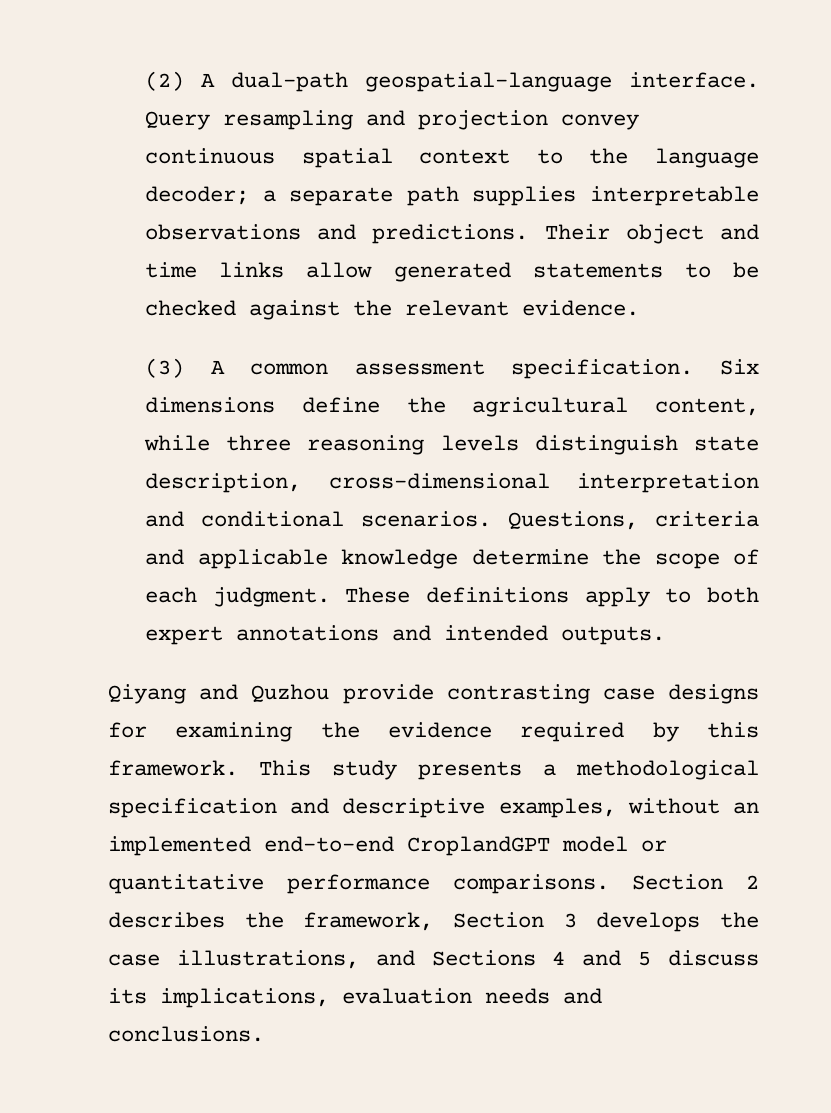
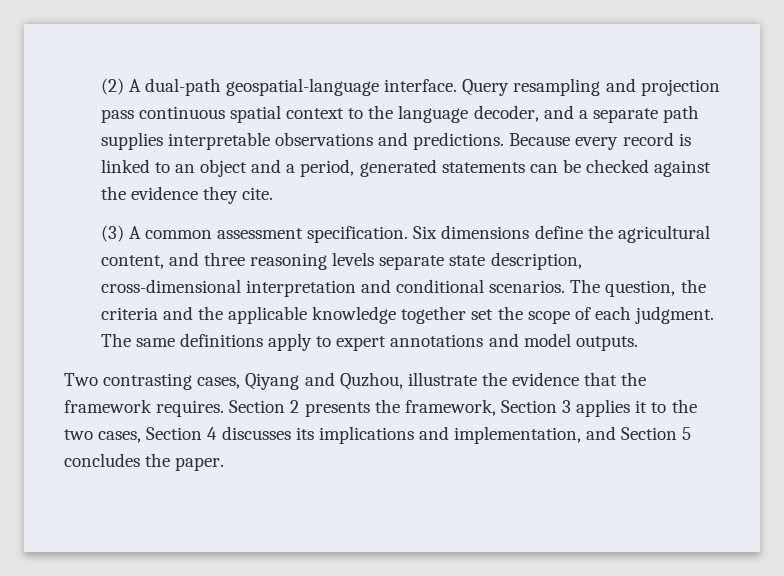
[560,114,639,130] convey -> [100,109,134,123] pass
[144,186,249,205] decoder; -> [473,105,574,122] decoder, and
[544,224,760,244] [144,262,373,278] Their object and time links allow -> [509,132,691,150] [100,159,355,177] Because every record is linked to an object and a period,
[684,263,711,278] to -> [529,164,558,173] can
[404,300,639,316] relevant evidence. -> [130,186,273,204] evidence they cite.
[143,435,210,451] while -> [168,252,199,266] and
[534,435,678,455] distinguish -> [379,255,445,270] separate
[507,511,638,530] Questions, -> [570,279,706,297] The question, the
(184, 557) none -> [197,306,223,320] the
[471,549,589,565] determine -> [401,306,494,324] together set
[345,587,411,603] These -> [100,333,175,347] The same
[707,587,760,603] both -> (332, 341) none
[443,625,548,641] intended -> [523,333,571,347] model
[108,684,759,704] [108,722,759,742] [108,760,759,780] [108,798,759,818] [108,836,667,856] [108,874,609,894] Qiyang and Quzhou provide contrasting case designs for examining the evidence required by this framework. This study presents a methodological specification and descriptive examples, without an implemented end-to-end CroplandGPT model or quantitative performance comparisons. -> [64,372,647,390] [64,399,225,417] Two contrasting cases, Qiyang and Quzhou, illustrate the evidence that the framework requires.
[108,912,225,928] describes -> [304,402,370,417] presents
[596,912,759,932] [108,950,759,969] [108,988,602,1008] [108,1026,264,1042] develops the case illustrations, and Sections 4 and 5 discuss its implications, evaluation needs and conclusions. -> [576,399,697,417] [64,426,692,444] [64,453,225,471] applies it to the two cases, Section 4 discusses its implications and implementation, and Section 5 concludes the paper.

